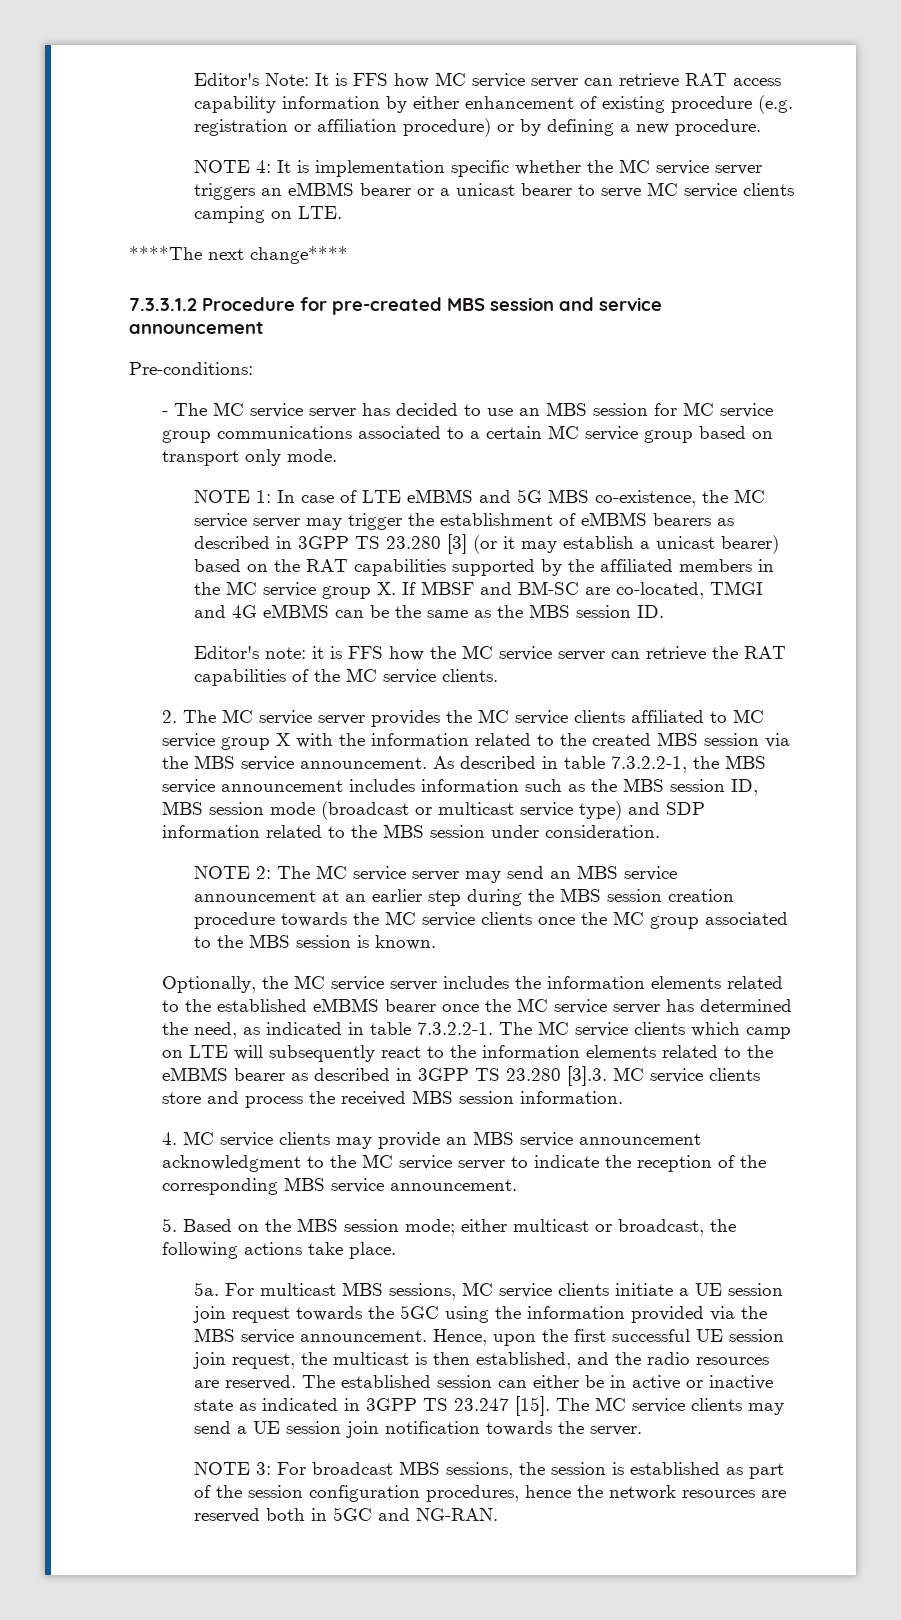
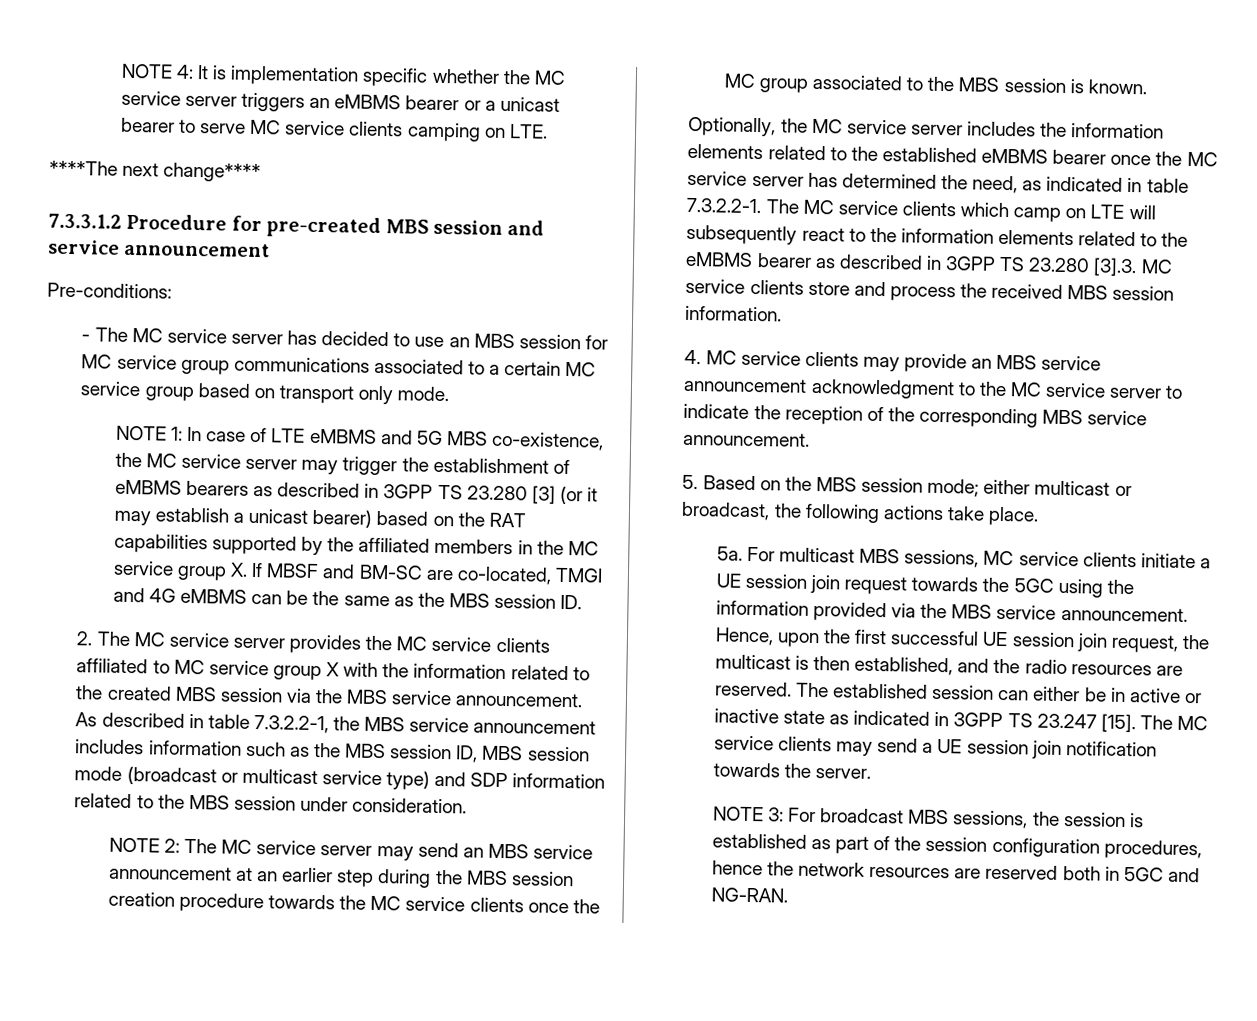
[194,72,782,88] [194,95,794,114] [194,118,762,137] Editor's Note: It is FFS how MC service server can retrieve RAT access capability information by either enhancement of existing procedure (e.g. registration or affiliation procedure) or by defining a new procedure. // -> (120, 71) none
[194,645,787,661] [194,668,499,686] // Editor's note: it is FFS how the MC service server can retrieve the RAT capabilities of the MC service clients. -> (583, 602) none

